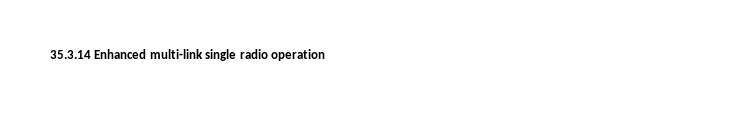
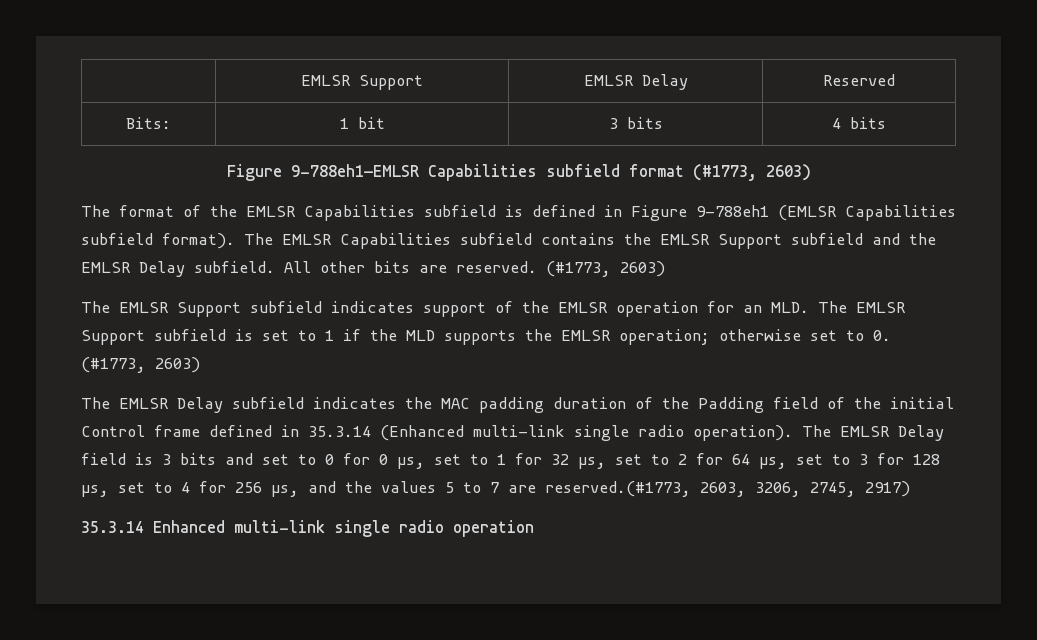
(50, 54) none -> [301,75,423,90] [583,74,688,90] [823,74,895,86] [126,117,171,129] [339,117,385,129] [608,117,663,129] [832,117,886,129] [226,164,811,181] [81,205,956,221] [81,233,936,249] [81,261,665,277] [81,301,906,317] [81,329,891,345] [81,357,200,373] [81,397,954,413] [81,425,944,441] [81,453,940,469] [81,481,910,497] | EMLSR Support | EMLSR Delay | Reserved // Bits: | 1 bit | 3 bits | 4 bits // Figure 9-788eh1—EMLSR Capabilities subfield format (#1773, 2603) // The format of the EMLSR Capabilities subfield is defined in Figure 9-788eh1 (EMLSR Capabilities subfield format). The EMLSR Capabilities subfield contains the EMLSR Support subfield and the EMLSR Delay subfield. All other bits are reserved. (#1773, 2603) // The EMLSR Support subfield indicates support of the EMLSR operation for an MLD. The EMLSR Support subfield is set to 1 if the MLD supports the EMLSR operation; otherwise set to 0. (#1773, 2603) // The EMLSR Delay subfield indicates the MAC padding duration of the Padding field of the initial Control frame defined in 35.3.14 (Enhanced multi-link single radio operation). The EMLSR Delay field is 3 bits and set to 0 for 0 µs, set to 1 for 32 µs, set to 2 for 64 µs, set to 3 for 128 µs, set to 4 for 256 µs, and the values 5 to 7 are reserved.(#1773, 2603, 3206, 2745, 2917) //

